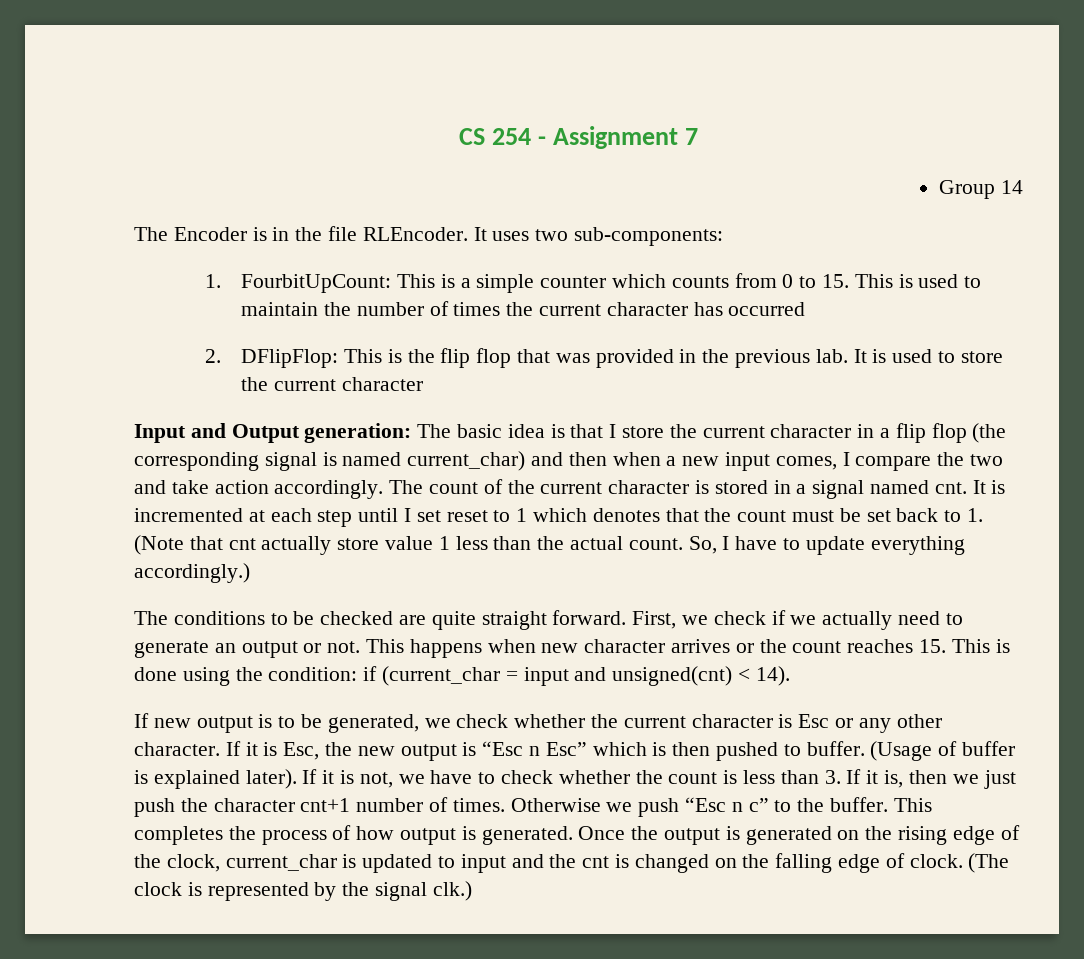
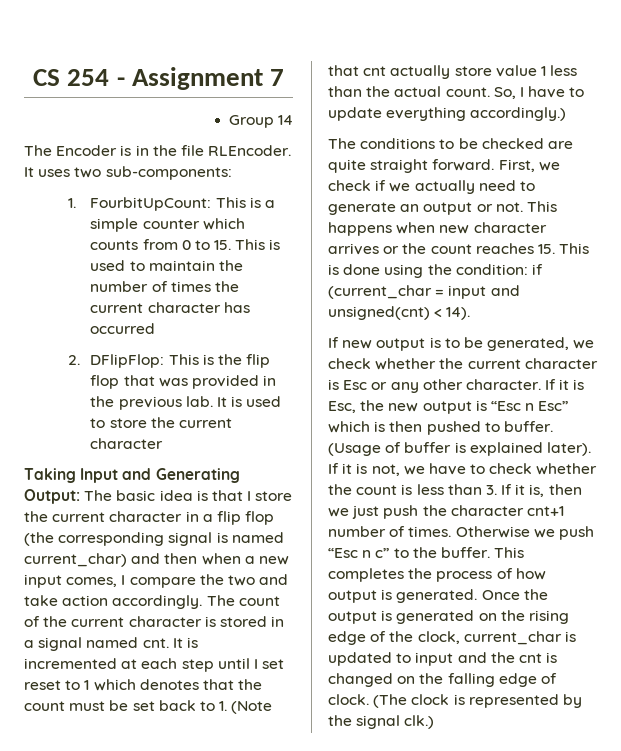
(423, 384) none -> [24,468,76,483] Taking
[231,423,412,443] Output generation: -> [155,468,240,483] [24,489,80,504] Generating Output:

